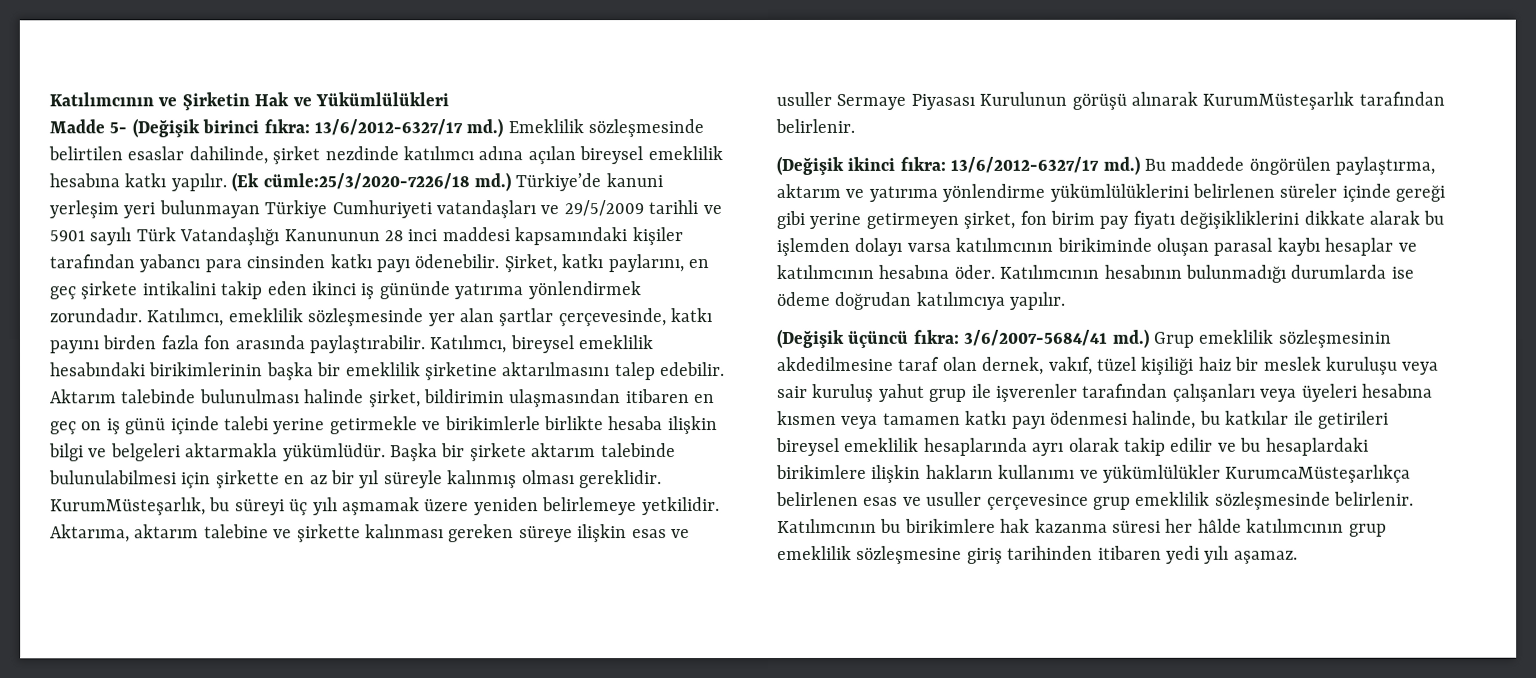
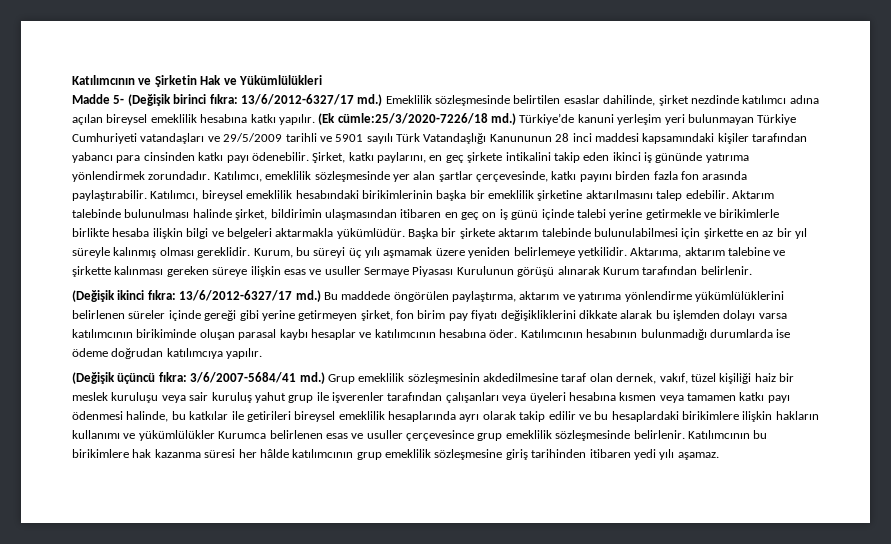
[50,497,206,516] KurumMüsteşarlık, -> [253,248,293,258] Kurum,
[1202,91,1355,110] KurumMüsteşarlık -> [602,267,639,275] Kurum
[1225,464,1412,483] KurumcaMüsteşarlıkça -> [218,431,267,439] Kurumca

